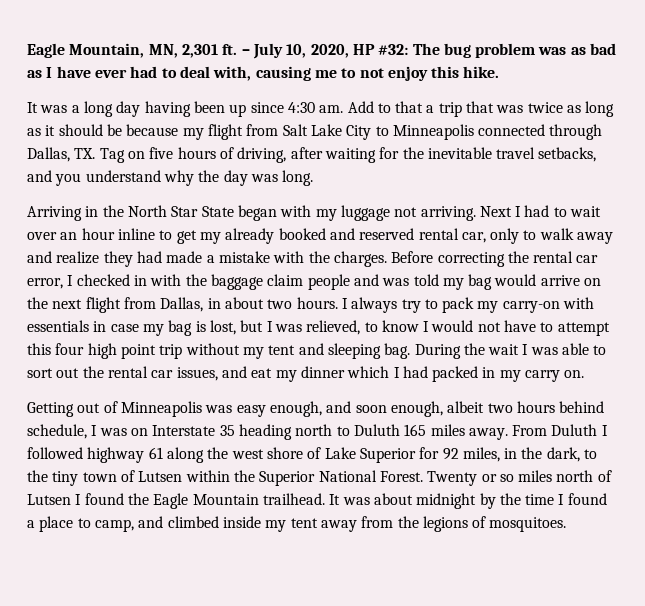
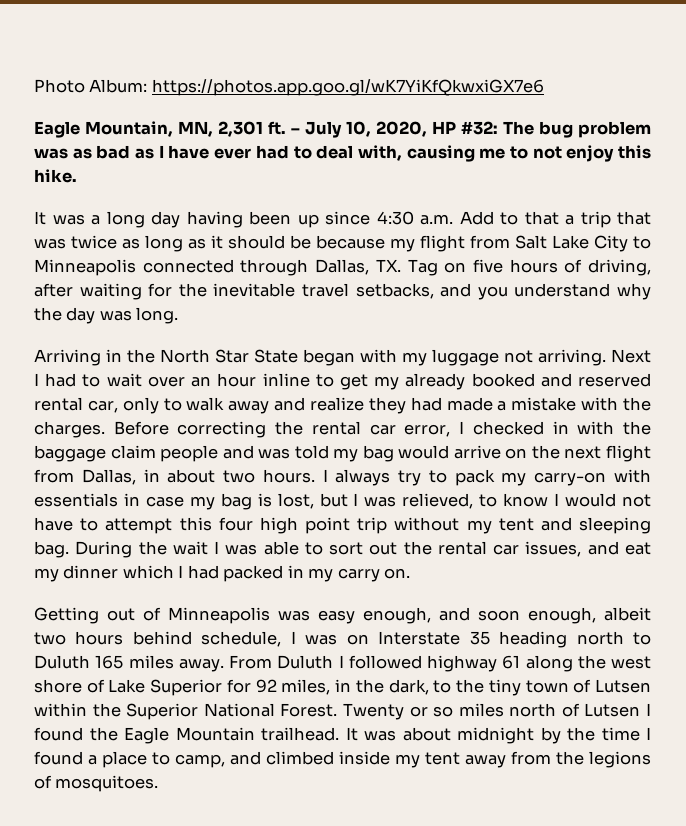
(27, 50) none -> [34,79,544,96] Photo Album: https://photos.app.goo.gl/wK7YiKfQkwxiGX7e6 //
[319,105,344,113] am. -> [420,214,453,225] a.m.

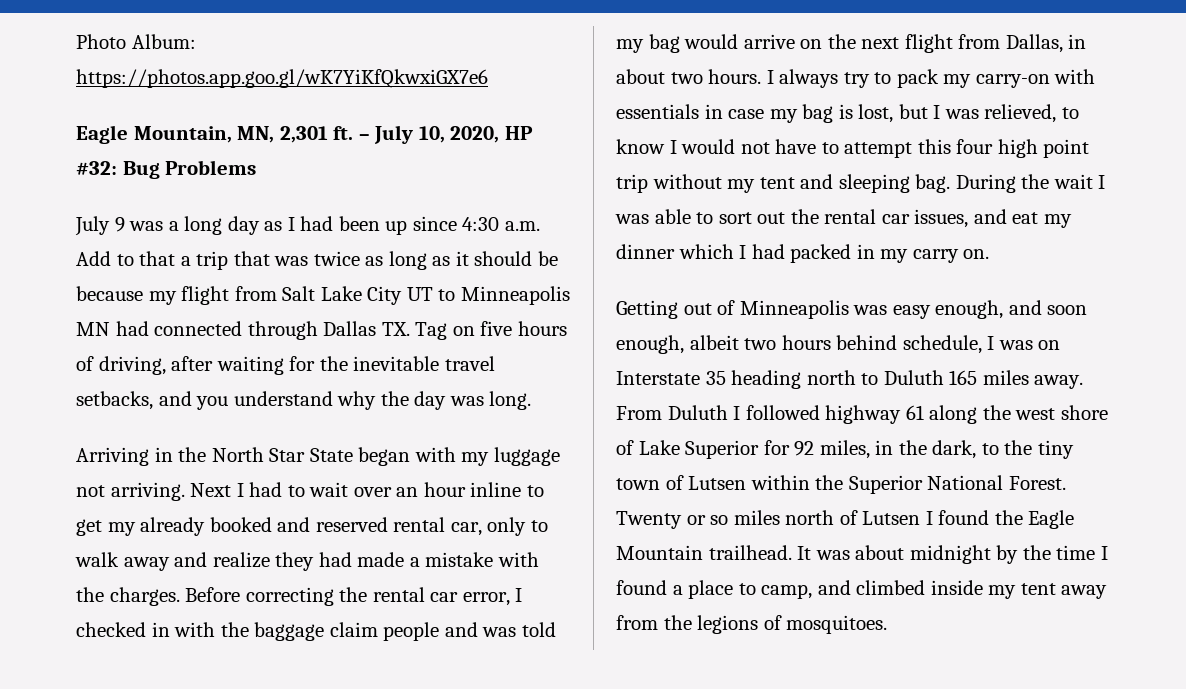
[503,121,651,138] [34,145,651,162] [34,169,77,183] [34,211,46,225] The bug problem was as bad as I have ever had to deal with, causing me to not enjoy this hike. // It -> [122,160,257,179] [75,216,125,236] Bug Problems // July 9
[186,211,243,228] having -> [264,216,334,231] as I had
(628, 243) none -> [406,287,433,301] UT
(136, 267) none -> [76,321,149,336] MN had
[315,259,370,275] Dallas, -> [323,321,377,336] Dallas

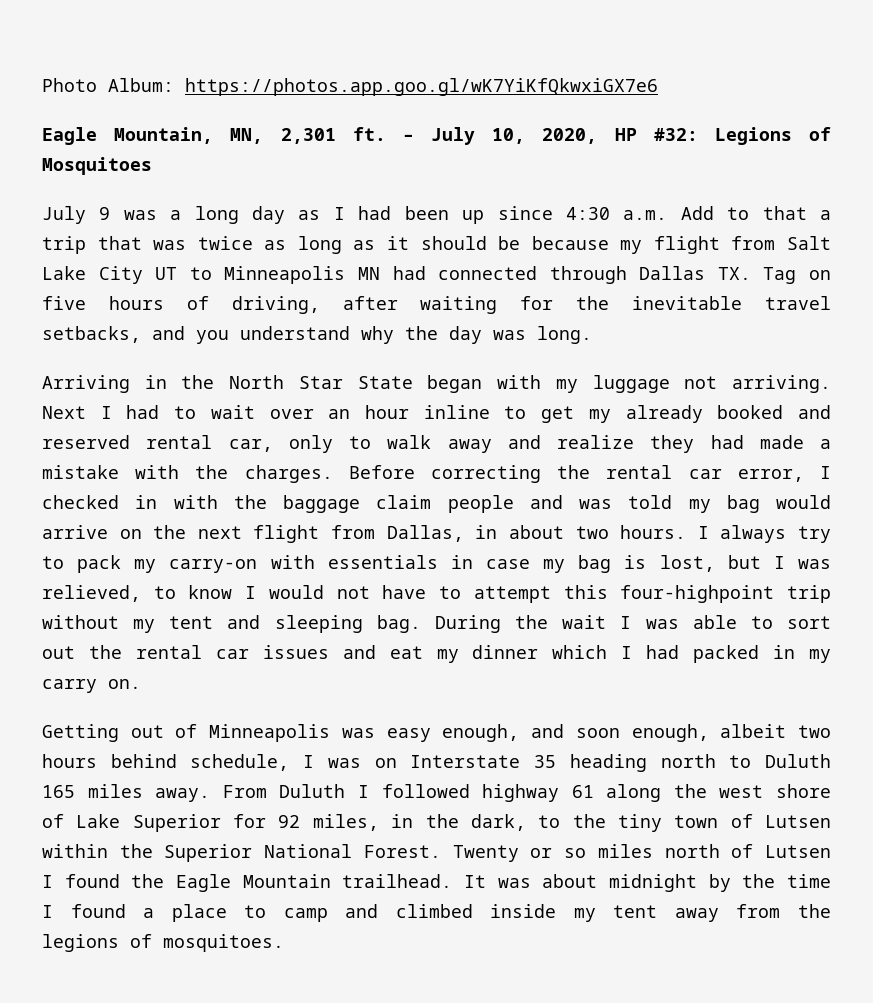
[122,160,257,179] Bug Problems -> [714,127,831,145] [42,157,152,175] Legions of Mosquitoes
[956,139,1090,158] four high point -> [620,585,775,603] four-highpoint
[914,209,969,228] issues, -> [262,645,329,659] issues
[761,584,813,599] camp, -> [283,908,328,922] camp

